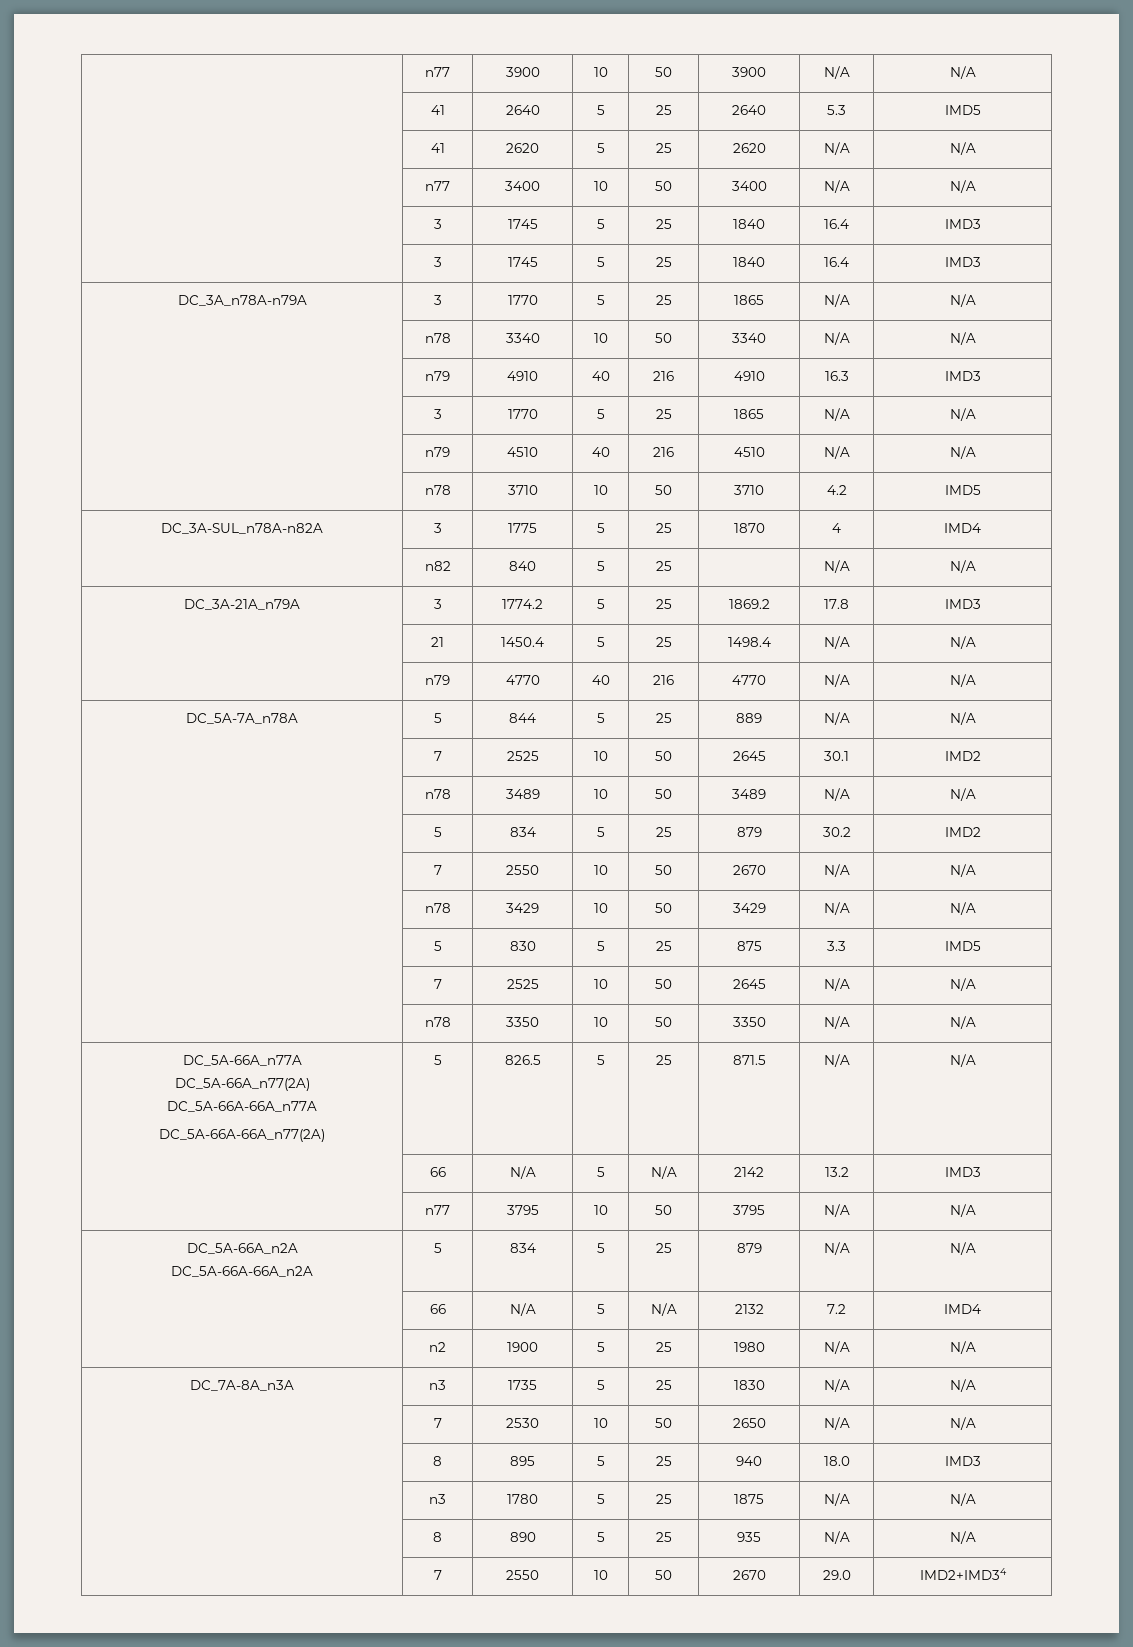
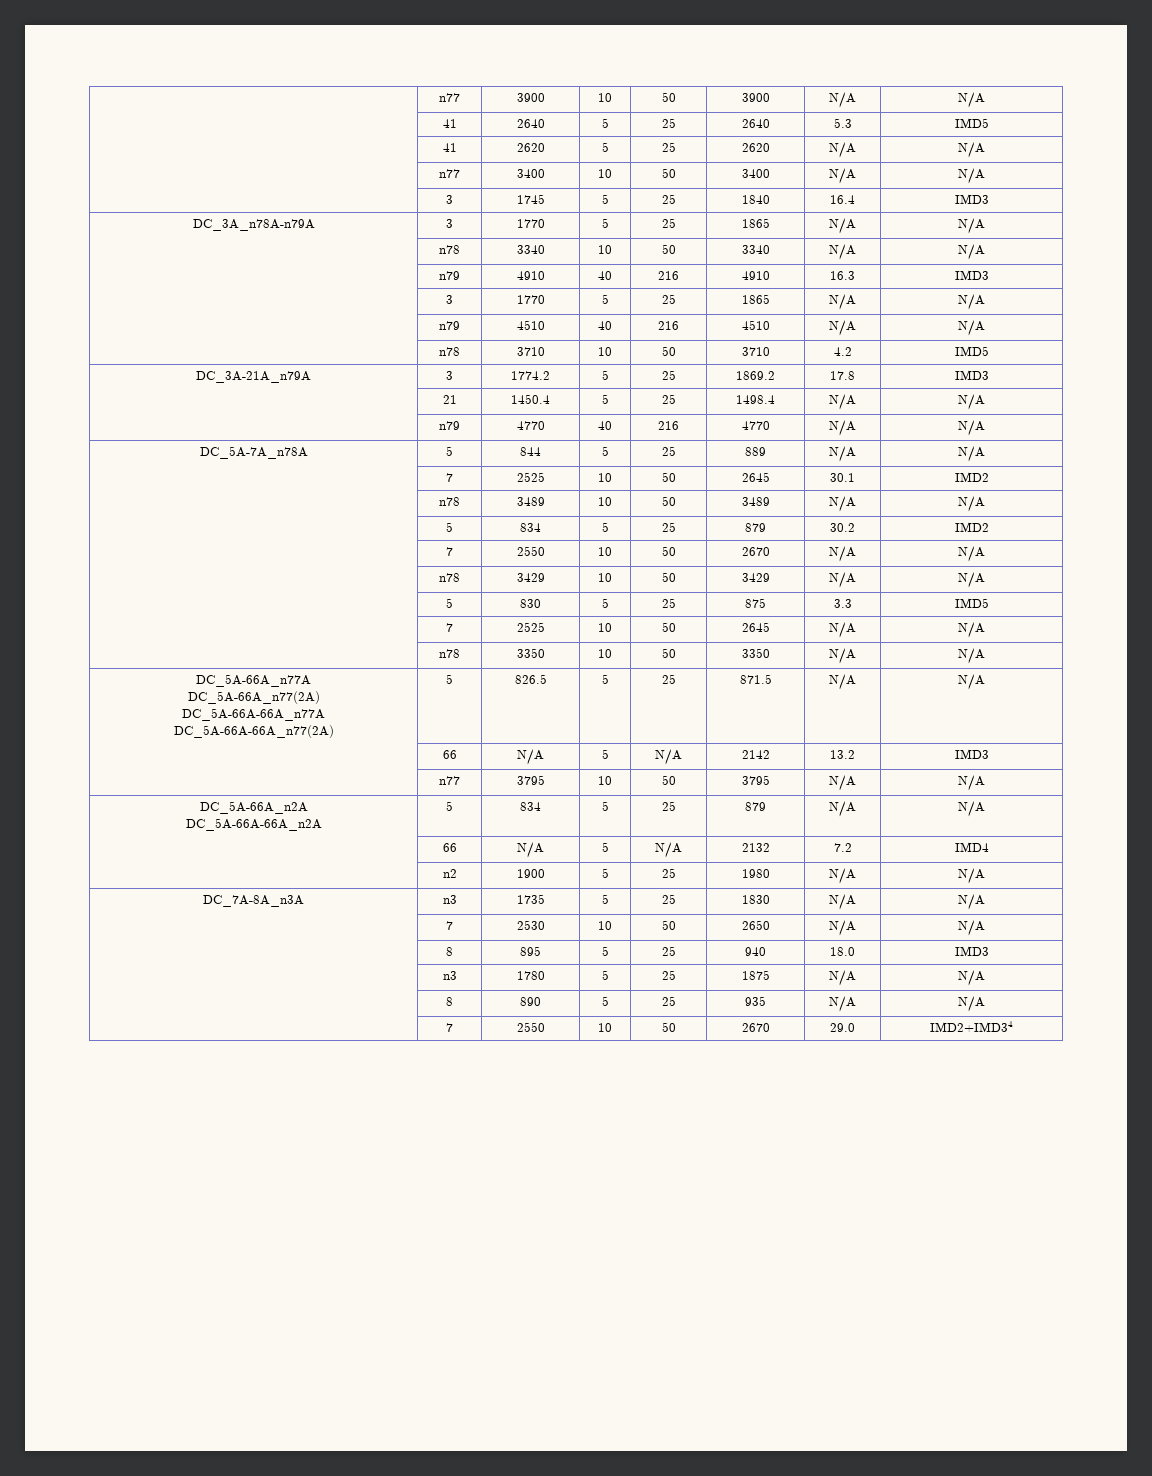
[433,257,442,267] [507,257,538,267] [596,257,605,267] [655,257,672,267] [733,257,765,267] [824,257,849,267] [944,257,981,267] // | 3 | 1745 | 5 | 25 | 1840 | 16.4 | IMD3 -> (989, 199) none
[161,523,323,534] [433,523,442,533] [508,523,537,533] [596,523,605,533] [655,523,672,533] [733,523,765,533] [832,523,841,533] [944,523,981,533] [424,561,451,571] [509,561,536,571] [596,561,605,571] [655,561,672,571] [823,560,850,573] [949,560,976,573] // DC_3A-SUL_n78A-n82A | 3 | 1775 | 5 | 25 | 1870 | 4 | IMD4 // | n82 | 840 | 5 | 25 | | N/A | N/A -> (989, 351) none

